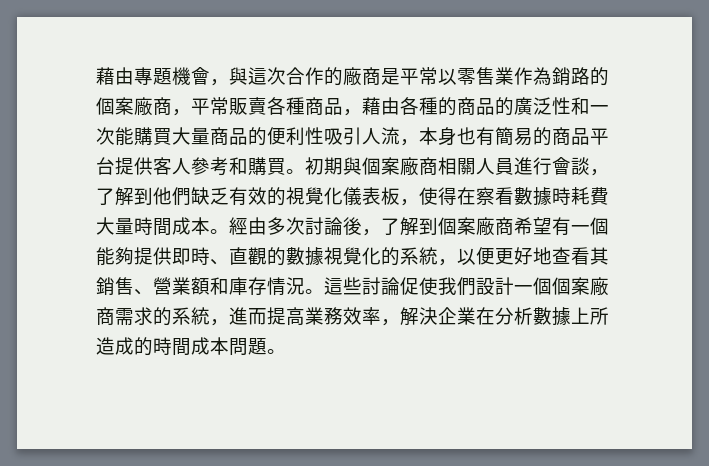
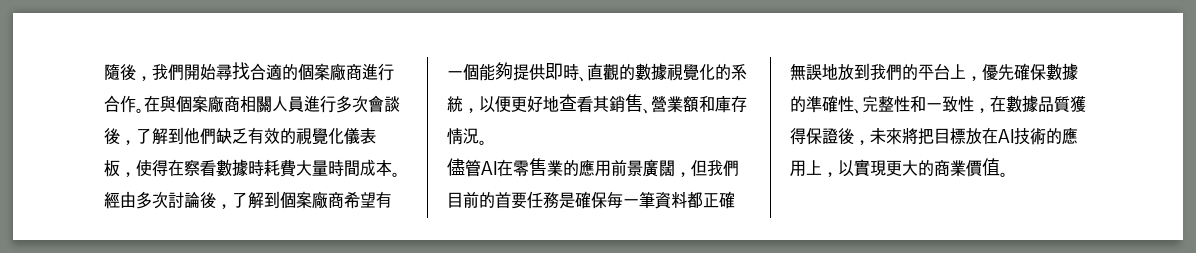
[96,67,609,86] [96,97,609,116] [96,127,609,146] [96,157,343,176] 藉由專題機會，與這次合作的廠商是平常以零售業作為銷路的個案廠商，平常販賣各種商品，藉由各種的商品的廣泛性和一次能購買大量商品的便利性吸引人流，本身也有簡易的商品平台提供客人參考和購買。初期 -> [104,62,394,81] [104,95,160,113] 隨後，我們開始尋找合適的個案廠商進行合作。在
[552,157,590,175] 會談 -> [336,95,400,113] [104,127,120,145] 多次會談後
[324,277,609,296] [96,307,609,326] [96,337,267,356] 這些討論促使我們設計一個個案廠商需求的系統，進而提高業務效率，解決企業在分析數據上所造成的時間成本問題 -> [447,158,739,177] [447,191,735,209] [790,63,1078,81] [790,95,1086,114] [790,127,1078,145] [790,158,1000,177] // 儘管AI在零售業的應用前景廣闊，但我們目前的首要任務是確保每一筆資料都正確無誤地放到我們的平台上，優先確保數據的準確性、完整性和一致性，在數據品質獲得保證後，未來將把目標放在AI技術的應用上，以實現更大的商業價值

